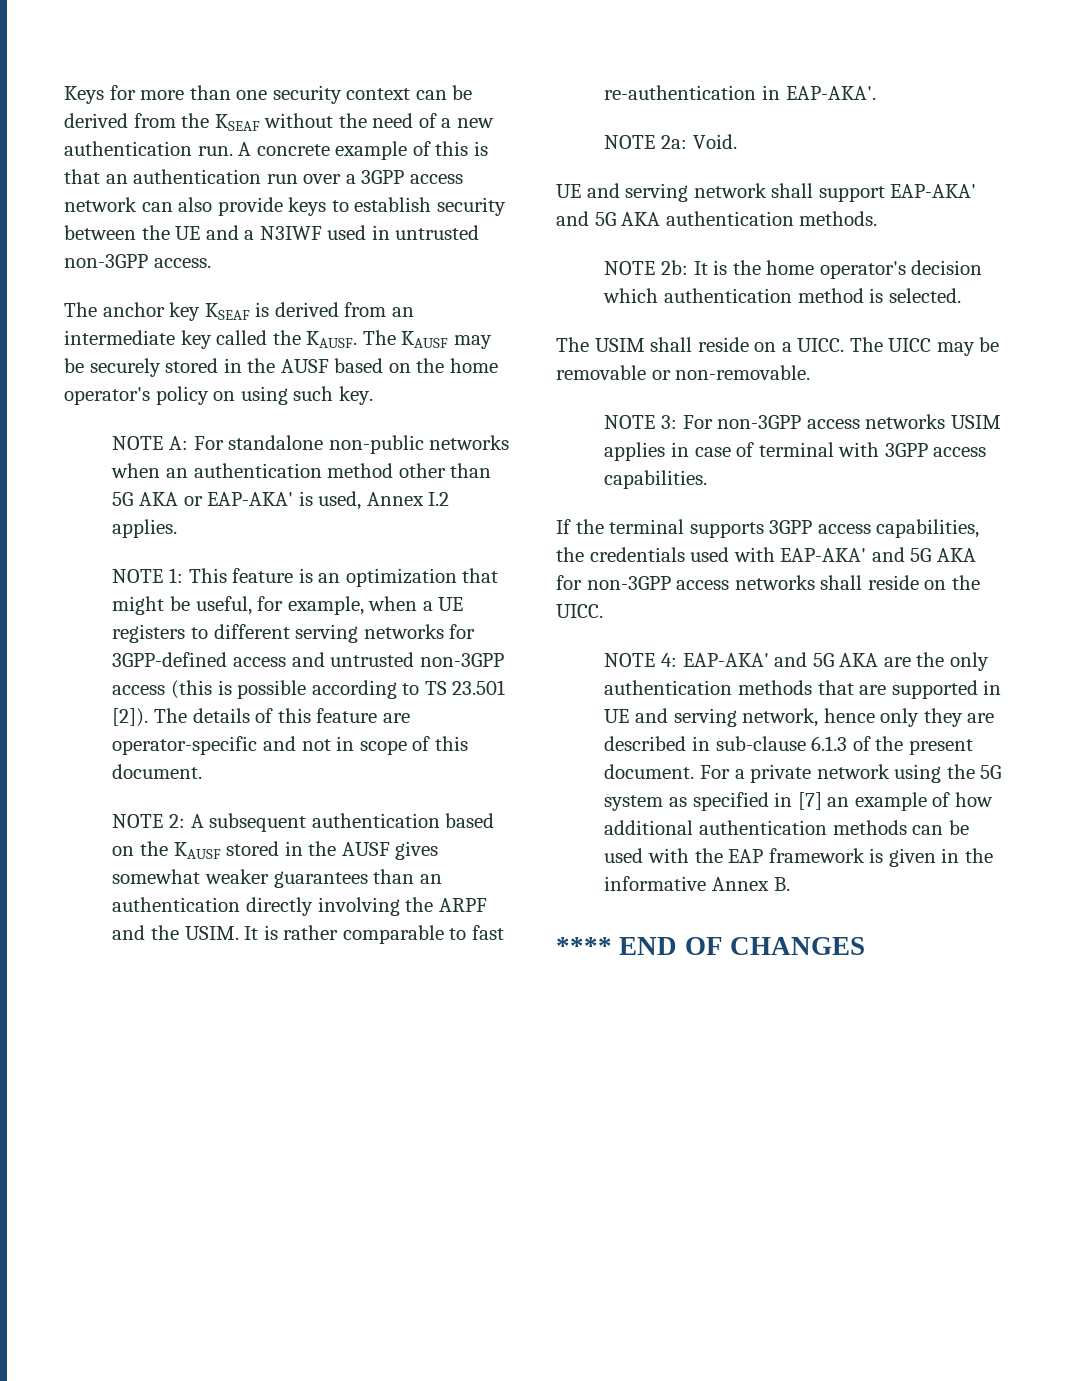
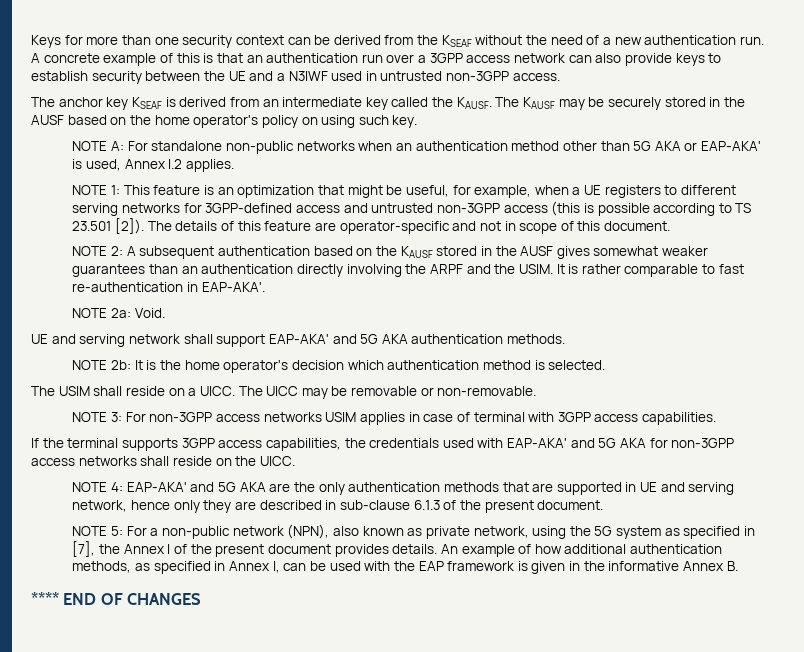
[700,764,890,783] For a private network -> [72,524,529,539] // NOTE 5: For a non-public network (NPN), also known as private network,
[797,792,850,810] [7] an -> [72,541,458,557] [7], the Annex I of the present document provides details. An
[832,820,907,835] methods -> [72,561,280,574] methods, as specified in Annex I,

